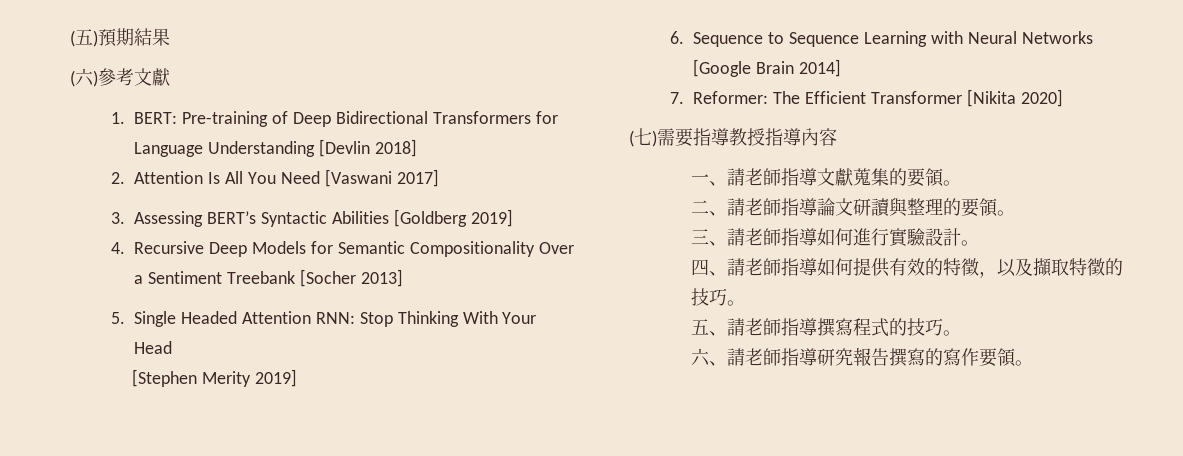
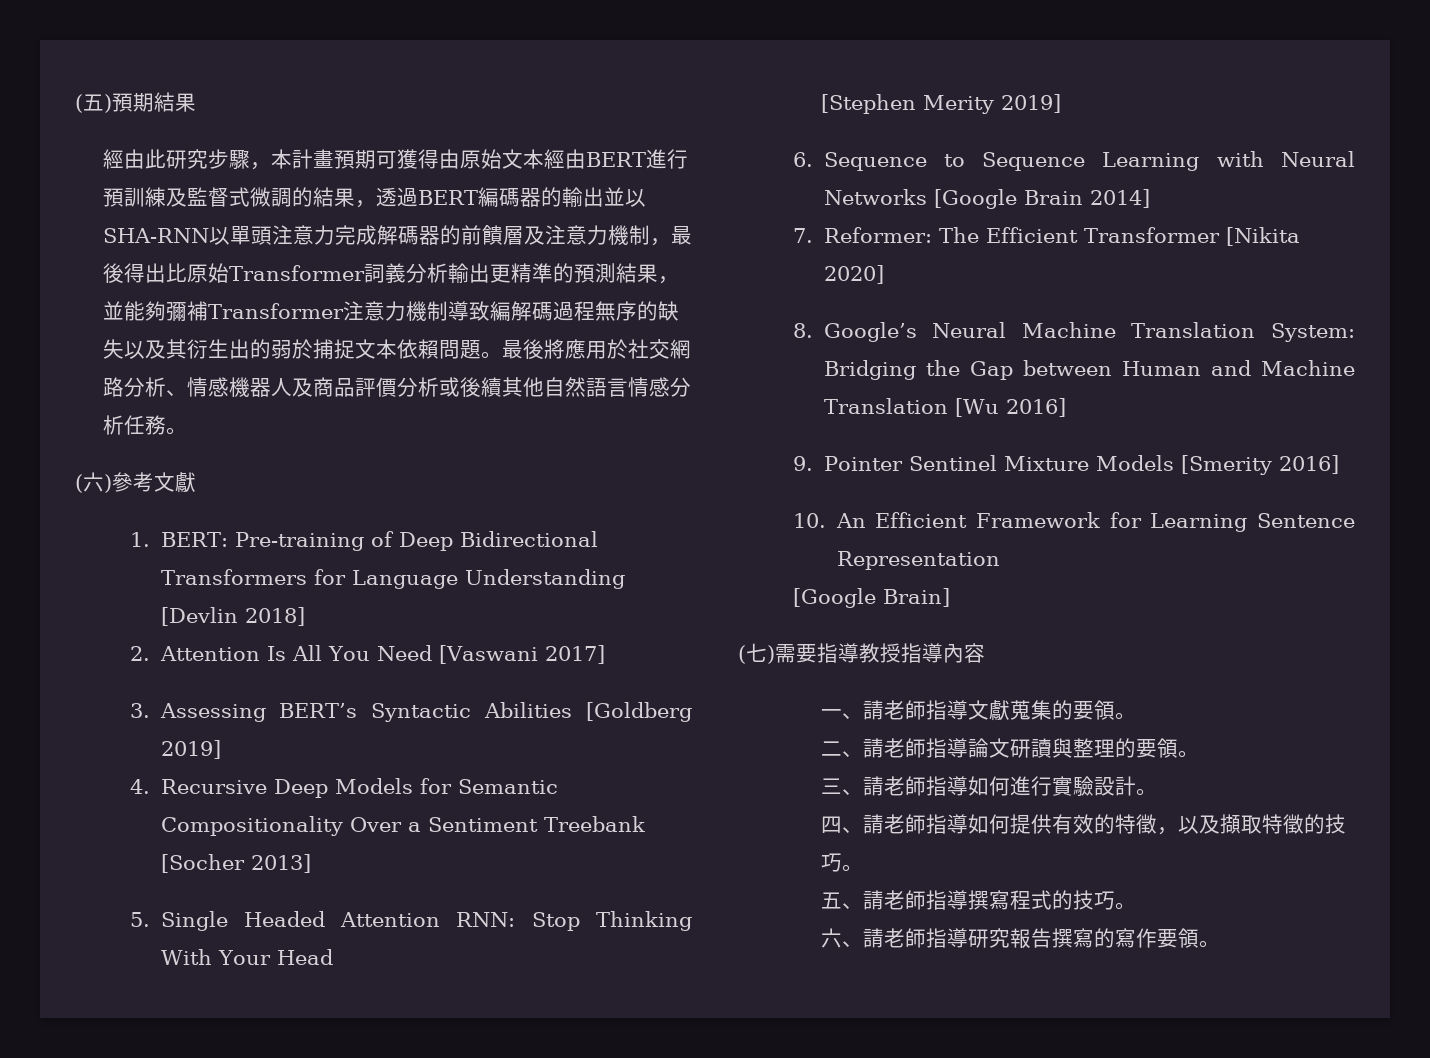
(170, 37) none -> [102,149,688,170] [102,187,646,208] [102,225,692,246] [102,263,679,284] [102,301,679,321] [102,339,691,360] [102,377,691,397] [102,415,187,435] // 經由此研究步驟，本計畫預期可獲得由原始文本經由BERT進行預訓練及監督式微調的結果，透過BERT編碼器的輸出並以SHA-RNN以單頭注意力完成解碼器的前饋層及注意力機制，最後得出比原始Transformer詞義分析輸出更精準的預測結果，並能夠彌補Transformer注意力機制導致編解碼過程無序的缺失以及其衍生出的弱於捕捉文本依賴問題。最後將應用於社交網路分析、情感機器人及商品評價分析或後續其他自然語言情感分析任務。
(1063, 98) none -> [793,322,1355,342] [823,360,1355,380] [823,398,1066,417] [793,455,1339,475] [793,512,1355,532] [836,551,1000,570] [793,588,951,608] // 8. Google’s Neural Machine Translation System: Bridging the Gap between Human and Machine Translation [Wu 2016] // 9. Pointer Sentinel Mixture Models [Smerity 2016] // 10. An Efficient Framework for Learning Sentence Representation // [Google Brain]

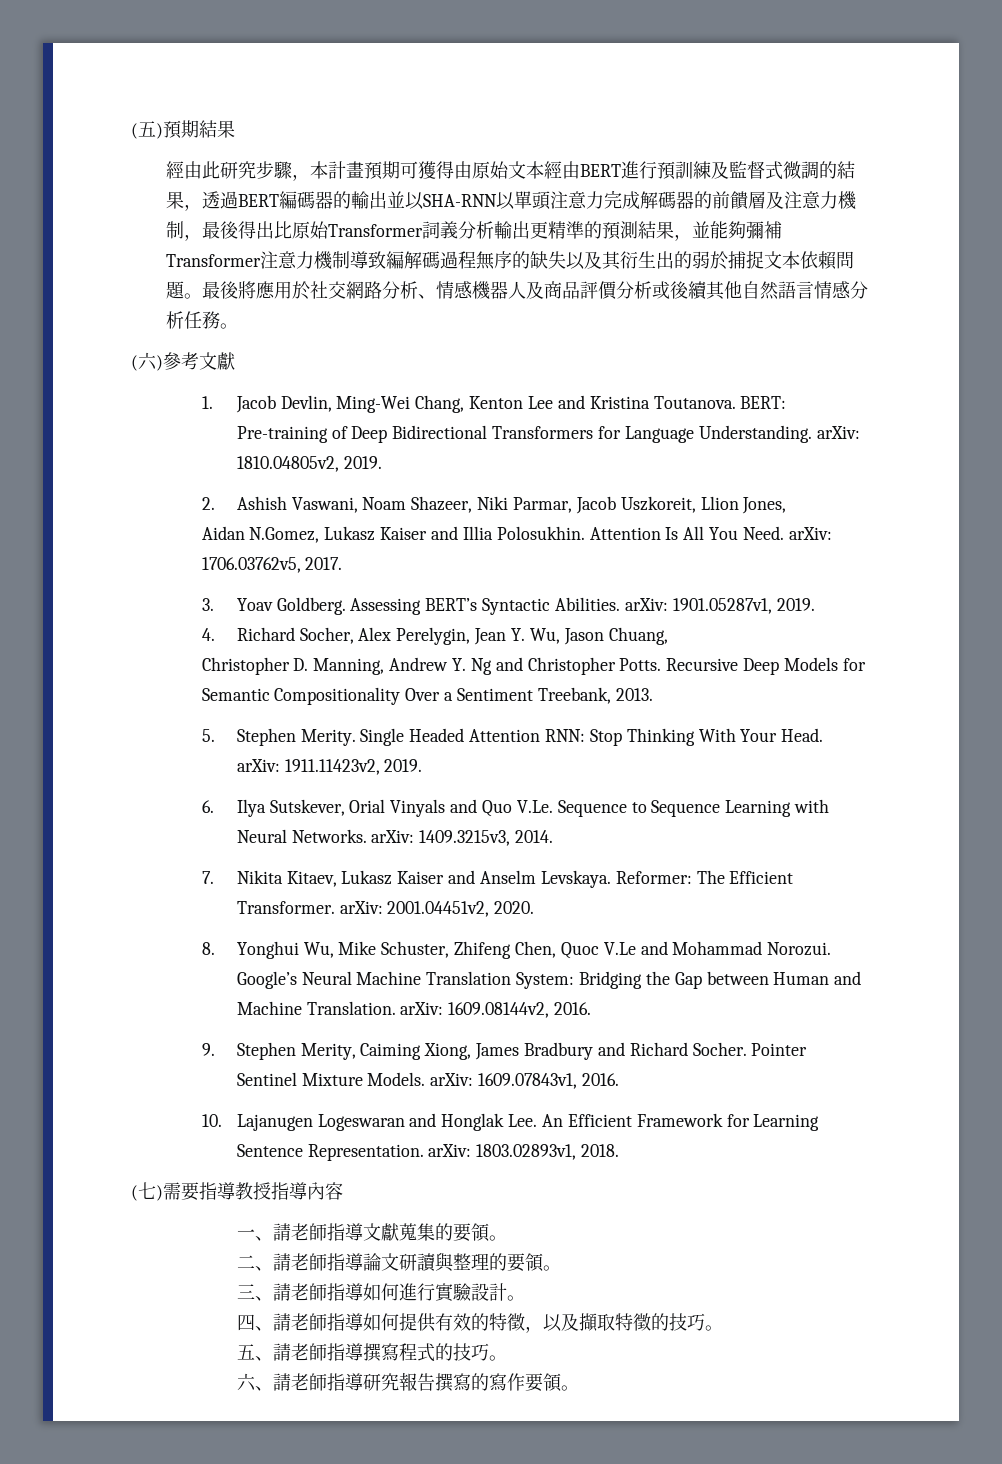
(151, 539) none -> [235,395,736,413] Jacob Devlin, Ming-Wei Chang, Kenton Lee and Kristina Toutanova.
[464,569,625,589] [160,607,305,626] [130,645,605,664] Understanding [Devlin 2018] // 2. Attention Is All You Need [Vaswani 2017] -> [698,425,860,443] [236,456,382,472] [201,496,787,514] [201,526,832,543] [201,557,343,573] Understanding. arXiv: 1810.04805v2, 2019. // 2. Ashish Vaswani, Noam Shazeer, Niki Parmar, Jacob Uszkoreit, Llion Jones, // Aidan N.Gomez, Lukasz Kaiser and Illia Polosukhin. Attention Is All You Need. arXiv: 1706.03762v5, 2017.
(151, 710) none -> [236,597,346,615] Yoav Goldberg.
[484,702,692,722] [160,740,221,759] [130,779,151,794] Abilities [Goldberg 2019] // 4. -> [555,597,815,614] [201,627,668,645] [201,657,662,675] Abilities. arXiv: 1901.05287v1, 2019. // 4. Richard Socher, Alex Perelygin, Jean Y. Wu, Jason Chuang, // Christopher D. Manning, Andrew Y. Ng and Christopher Potts.
[543,816,645,832] [160,854,311,873] Treebank [Socher 2013] -> [537,687,653,704] Treebank, 2013.
(151, 919) none -> [236,728,356,746] Stephen Merity.
[276,949,333,965] [821,94,1062,114] [793,152,814,167] Head // [Stephen Merity 2019] // 6. -> [781,728,824,742] [236,759,423,775] [201,799,553,817] Head. arXiv: 1911.11423v2, 2019. // 6. Ilya Sutskever, Orial Vinyals and Quo V.Le.
[823,189,1150,209] [793,227,1300,246] [823,265,884,284] [793,323,814,338] Networks [Google Brain 2014] // 7. Reformer: The Efficient Transformer [Nikita 2020] // 8. -> [291,829,554,846] [201,870,794,888] [236,901,535,917] [201,941,832,959] Networks. arXiv: 1409.3215v3, 2014. // 7. Nikita Kitaev, Lukasz Kaiser and Anselm Levskaya. Reformer: The Efficient Transformer. arXiv: 2001.04451v2, 2020. // 8. Yonghui Wu, Mike Schuster, Zhifeng Chen, Quoc V.Le and Mohammad Norozui.
[823,398,1066,417] [793,455,1339,475] [793,513,827,528] Translation [Wu 2016] // 9. Pointer Sentinel Mixture Models [Smerity 2016] // 10. -> [306,1001,592,1018] [201,1042,808,1060] [236,1072,620,1089] [201,1113,538,1131] Translation. arXiv: 1609.08144v2, 2016. // 9. Stephen Merity, Caiming Xiong, James Bradbury and Richard Socher. Pointer Sentinel Mixture Models. arXiv: 1609.07843v1, 2016. // 10. Lajanugen Logeswaran and Honglak Lee.
[836,551,1000,570] [793,588,951,608] Representation // [Google Brain] -> [307,1144,620,1161] Representation. arXiv: 1803.02893v1, 2018.

